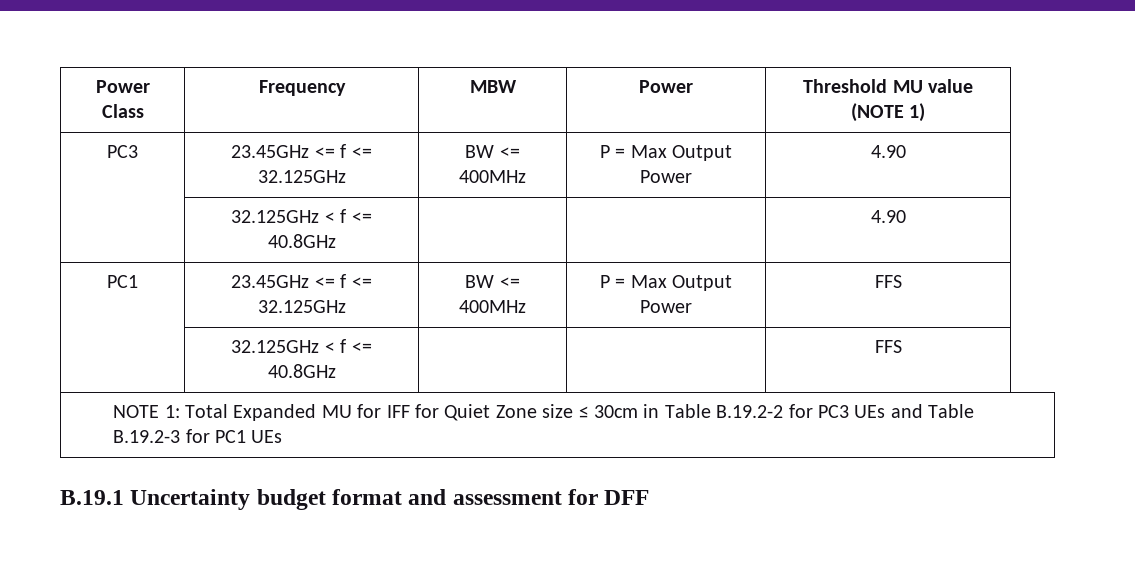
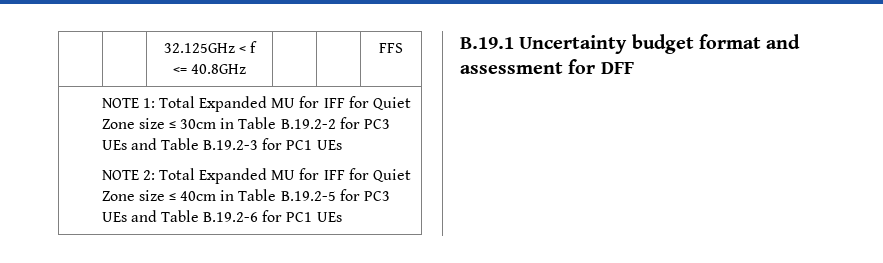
[95,80,150,93] [101,104,144,118] [258,80,346,96] [469,80,517,93] [639,80,693,93] [803,79,973,93] [850,103,926,122] [107,145,138,158] [231,144,372,158] [257,170,346,183] [465,145,520,158] [459,170,526,183] [599,145,733,161] [640,170,692,183] [870,145,906,158] [231,209,372,223] [267,234,336,248] [870,210,906,223] [107,275,138,288] [231,274,372,288] [257,300,346,313] [465,275,520,288] [459,300,526,313] [599,275,733,291] [640,300,692,313] [874,275,902,288] Power Class | Frequency | MBW | Power | Threshold MU value (NOTE 1) // PC3 | 23.45GHz <= f <= 32.125GHz | BW <= 400MHz | P = Max Output Power | 4.90 // | 32.125GHz < f <= 40.8GHz | | | 4.90 // PC1 | 23.45GHz <= f <= 32.125GHz | BW <= 400MHz | P = Max Output Power | FFS // -> (163, 48) |
(283, 436) none -> [101,168,411,184] [101,189,390,201] [101,210,342,222] // NOTE 2: Total Expanded MU for IFF for Quiet Zone size ≤ 40cm in Table B.19.2-5 for PC3 UEs and Table B.19.2-6 for PC1 UEs

